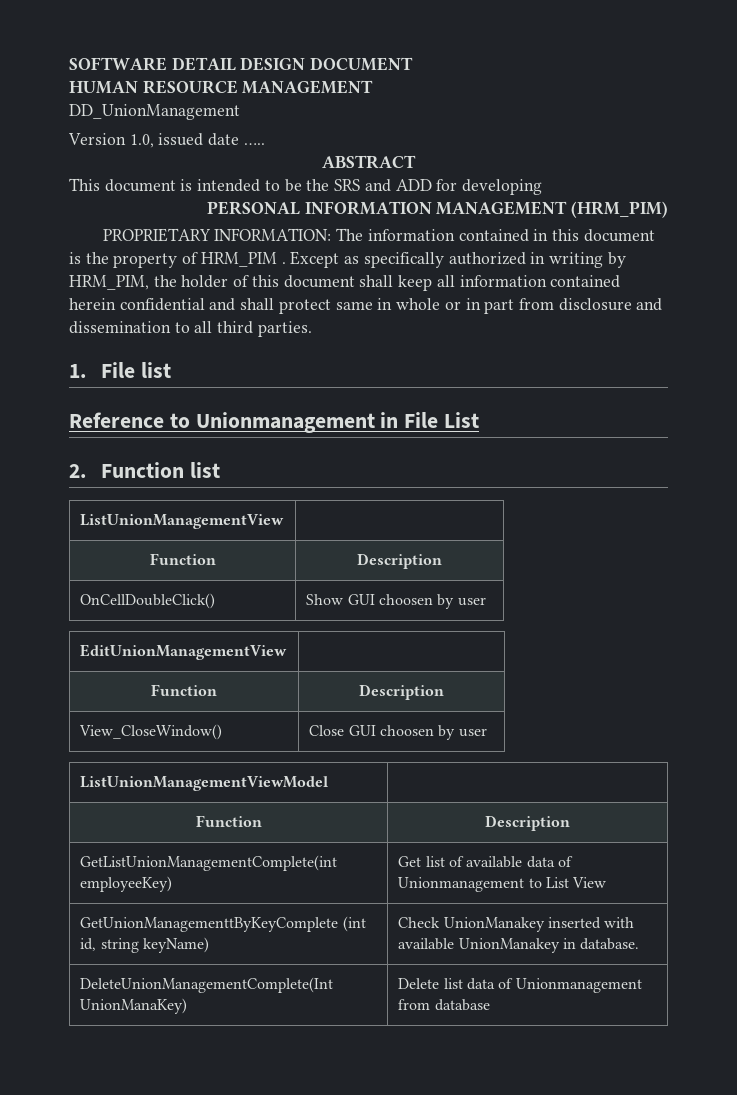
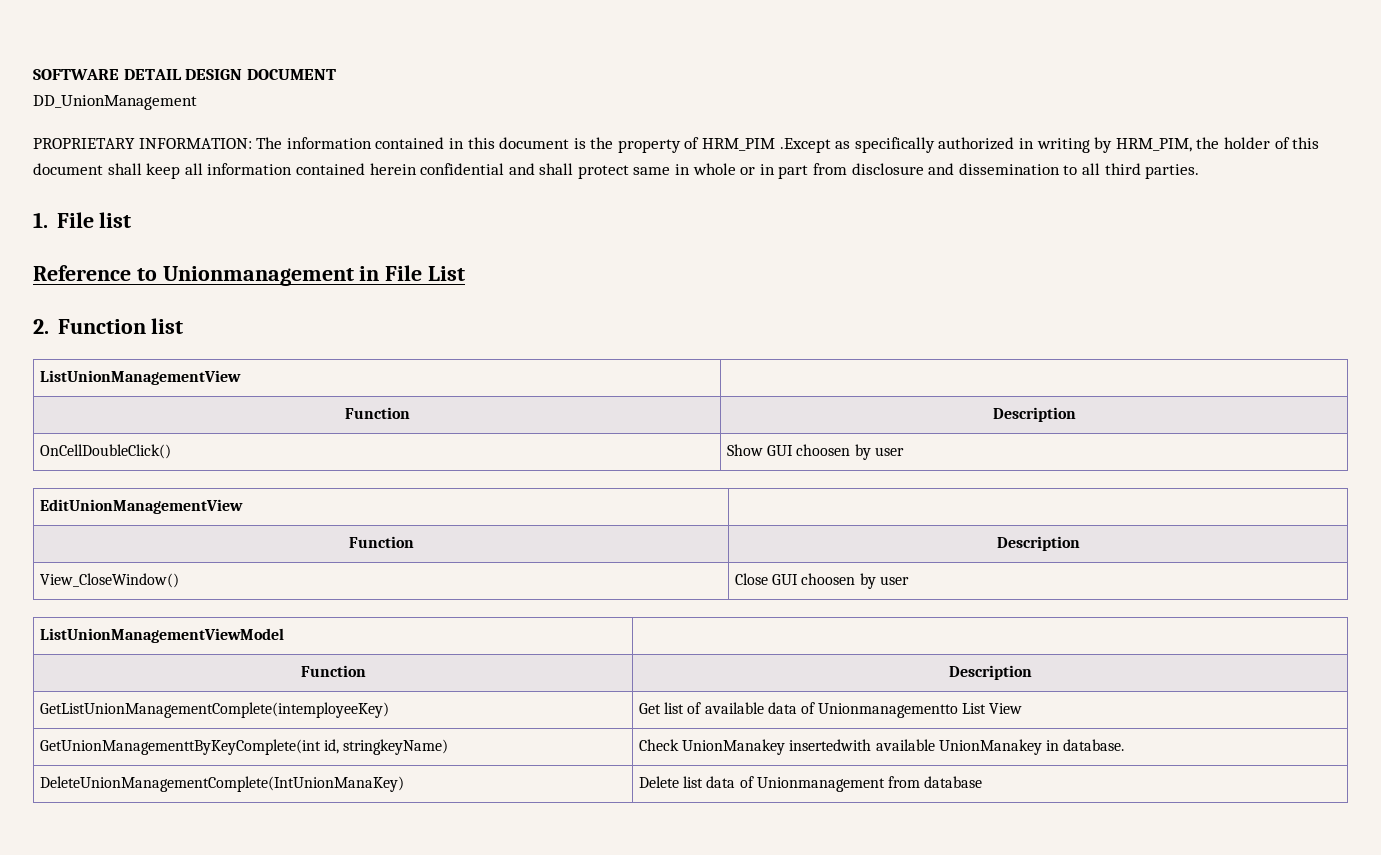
[69,80,374,94] [69,104,240,120] [68,133,265,148] [322,155,416,169] [69,178,542,195] [206,201,669,218] HUMAN RESOURCE MANAGEMENT // DD_UnionManagement // Version 1.0, issued date ….. // ABSTRACT // This document is intended to be the SRS and ADD for developing // PERSONAL INFORMATION MANAGEMENT (HRM_PIM) -> [33,95,197,110] DD_UnionManagement
[281,251,340,268] . Except -> [779,138,831,153] .Except
[80,855,338,871] [80,876,173,892] GetListUnionManagementComplete(int employeeKey) -> [39,702,389,718] GetListUnionManagementComplete(intemployeeKey)
[398,877,542,892] Unionmanagement to -> [818,703,959,718] Unionmanagementto
[80,916,366,932] [80,937,210,953] GetUnionManagementtByKeyComplete (int id, string keyName) -> [39,739,449,755] GetUnionManagementtByKeyComplete(int id, stringkeyName)
[548,917,635,929] inserted with -> [789,739,872,751] insertedwith
[80,977,334,993] [80,998,188,1014] DeleteUnionManagementComplete(Int UnionManaKey) -> [39,776,404,792] DeleteUnionManagementComplete(IntUnionManaKey)

